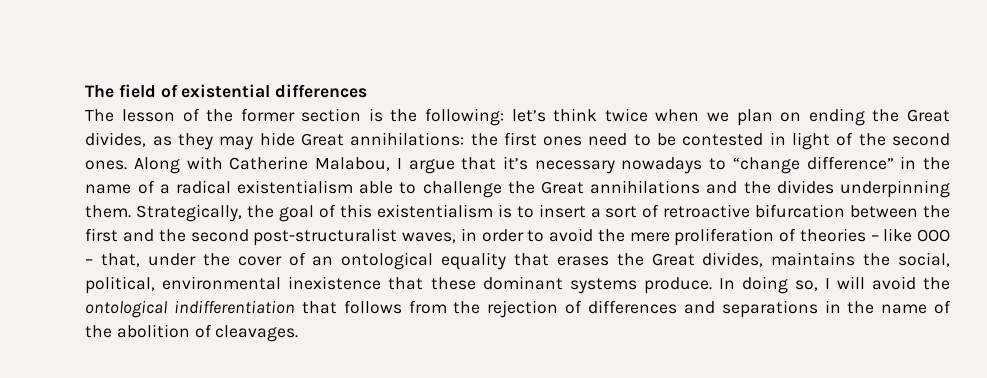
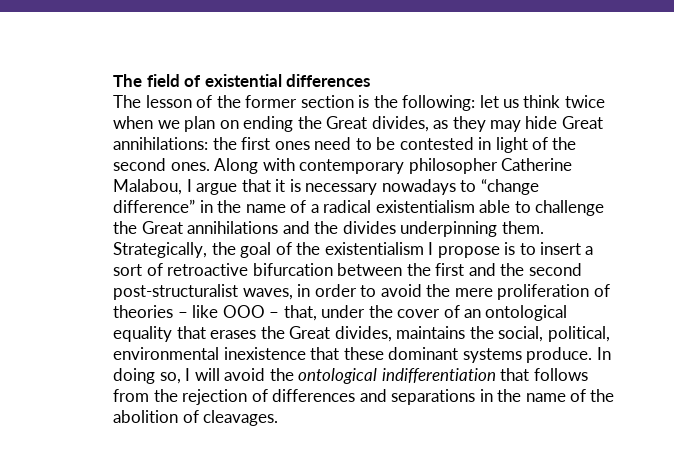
[511,109,546,122] let’s -> [479,95,520,108] let us
(223, 163) none -> [299,158,498,174] contemporary philosopher
[503,156,529,170] it’s -> [275,179,301,192] it is
[339,204,493,218] this existentialism -> [296,242,500,258] the existentialism I propose

